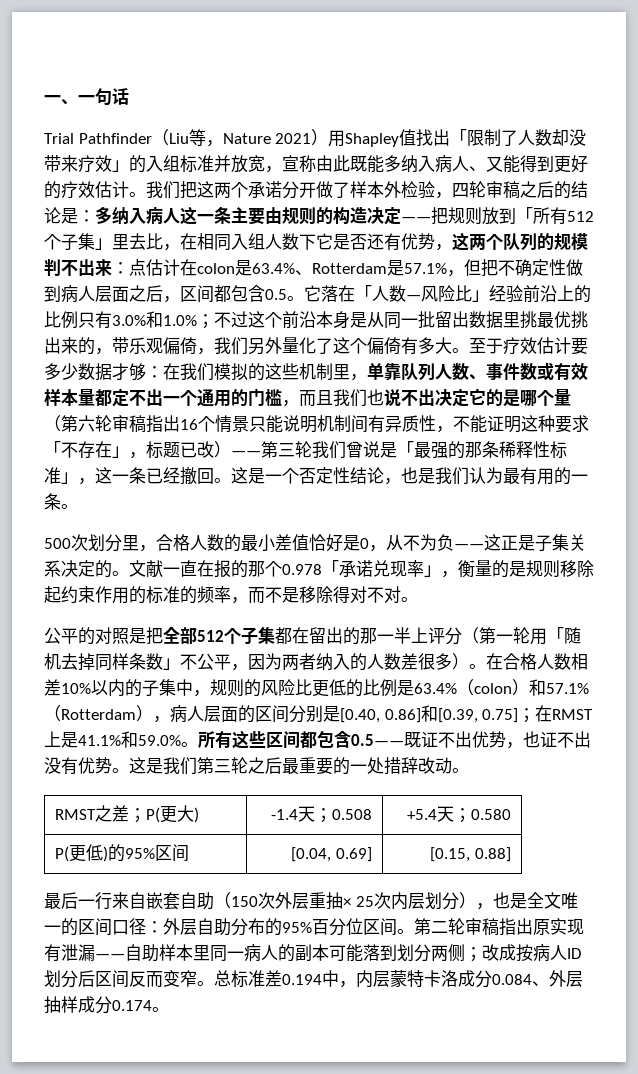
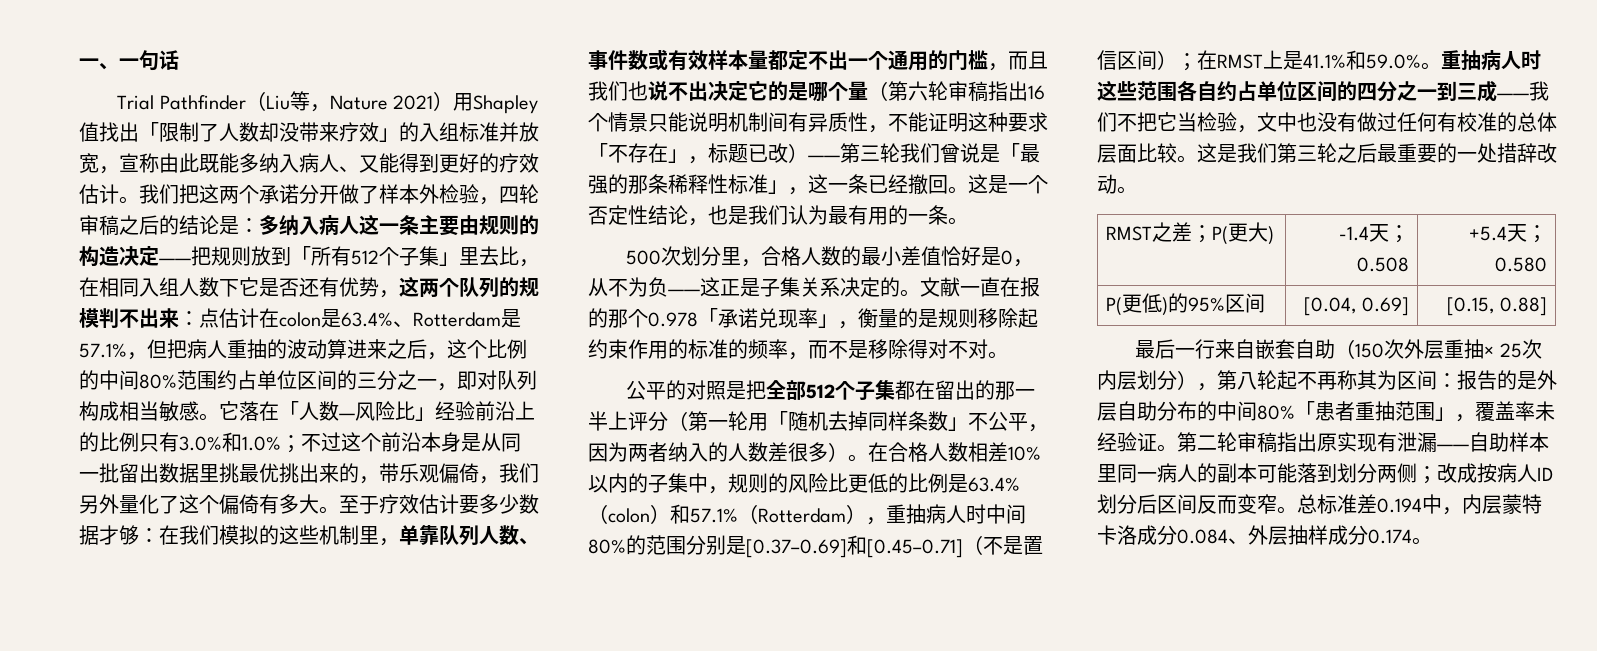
[498,259,583,277] [44,285,287,303] 不确定性做到病人层面之后，区间都包含0.5 -> [187,339,527,360] [79,370,537,391] [79,401,199,422] 病人重抽的波动算进来之后，这个比例的中间80%范围约占单位区间的三分之一，即对队列构成相当敏感
[170,705,519,723] 病人层面的区间分别是[0.40, 0.86]和[0.39, 0.75] -> [886,504,1026,524] [588,535,1043,558] [1097,50,1177,70] 重抽病人时中间80%的范围分别是[0.37–0.69]和[0.45–0.71]（不是置信区间）
[198,730,591,749] [44,757,112,775] 所有这些区间都包含0.5——既证不出优势，也证不出没有优势 -> [1441,50,1541,71] [1097,80,1549,102] [1097,112,1557,133] [1097,143,1177,163] 重抽病人时这些范围各自约占单位区间的四分之一到三成——我们不把它当检验，文中也没有做过任何有校准的总体层面比较
[492,892,578,909] [44,918,397,936] 也是全文唯一的区间口径：外层自助分布的95%百分位区间 -> [1217,370,1557,390] [1097,401,1555,422] [1097,432,1157,452] 第八轮起不再称其为区间：报告的是外层自助分布的中间80%「患者重抽范围」，覆盖率未经验证

